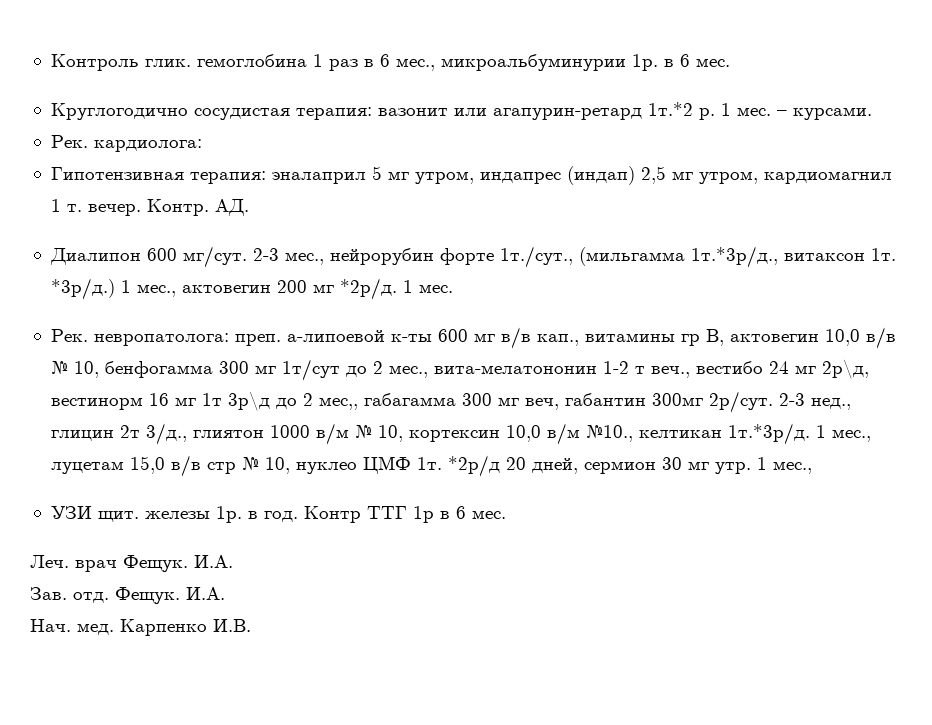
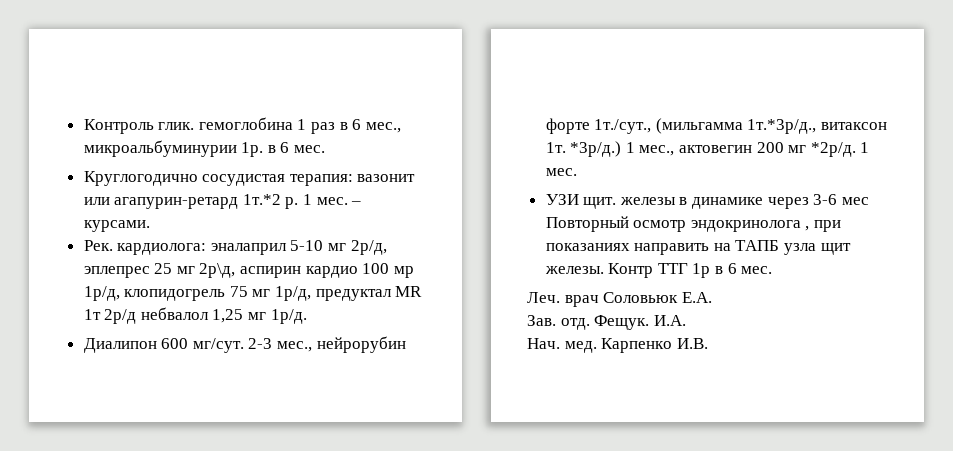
[50,166,892,185] [50,199,249,216] // Гипотензивная терапия: эналаприл 5 мг утром, индапрес (индап) 2,5 мг утром, кардиомагнил 1 т. вечер. Контр. АД. -> [210,240,387,255] [83,263,414,278] [83,286,423,301] [83,307,307,324] эналаприл 5-10 мг 2р/д, эплепрес 25 мг 2р\д, аспирин кардио 100 мр 1р/д, клопидогрель 75 мг 1р/д, предуктал MR 1т 2р/д небвалол 1,25 мг 1р/д.
[50,327,896,349] [50,359,869,381] [50,391,851,413] [50,423,871,445] [50,455,812,477] [50,506,298,523] Рек. невропатолога: преп. а-липоевой к-ты 600 мг в/в кап., витамины гр В, актовегин 10,0 в/в № 10, бенфогамма 300 мг 1т/сут до 2 мес., вита-мелатононин 1-2 т веч., вестибо 24 мг 2р\д, вестинорм 16 мг 1т 3р\д до 2 мес,, габагамма 300 мг веч, габантин 300мг 2р/сут. 2-3 нед., глицин 2т 3/д., глиятон 1000 в/м № 10, кортексин 10,0 в/м №10., келтикан 1т.*3р/д. 1 мес., луцетам 15,0 в/в стр № 10, нуклео ЦМФ 1т. *2р/д 20 дней, сермион 30 мг утр. 1 мес., // УЗИ щит. железы 1р. в год. -> [545,194,869,209] [545,216,842,232] [545,240,851,255] [544,266,604,274] УЗИ щит. железы в динамике через 3-6 мес Повторный осмотр эндокринолога , при показаниях направить на ТАПБ узла щит железы.
[123,555,233,572] Фещук. И.А. -> [603,292,712,303] Соловьюк Е.А.

